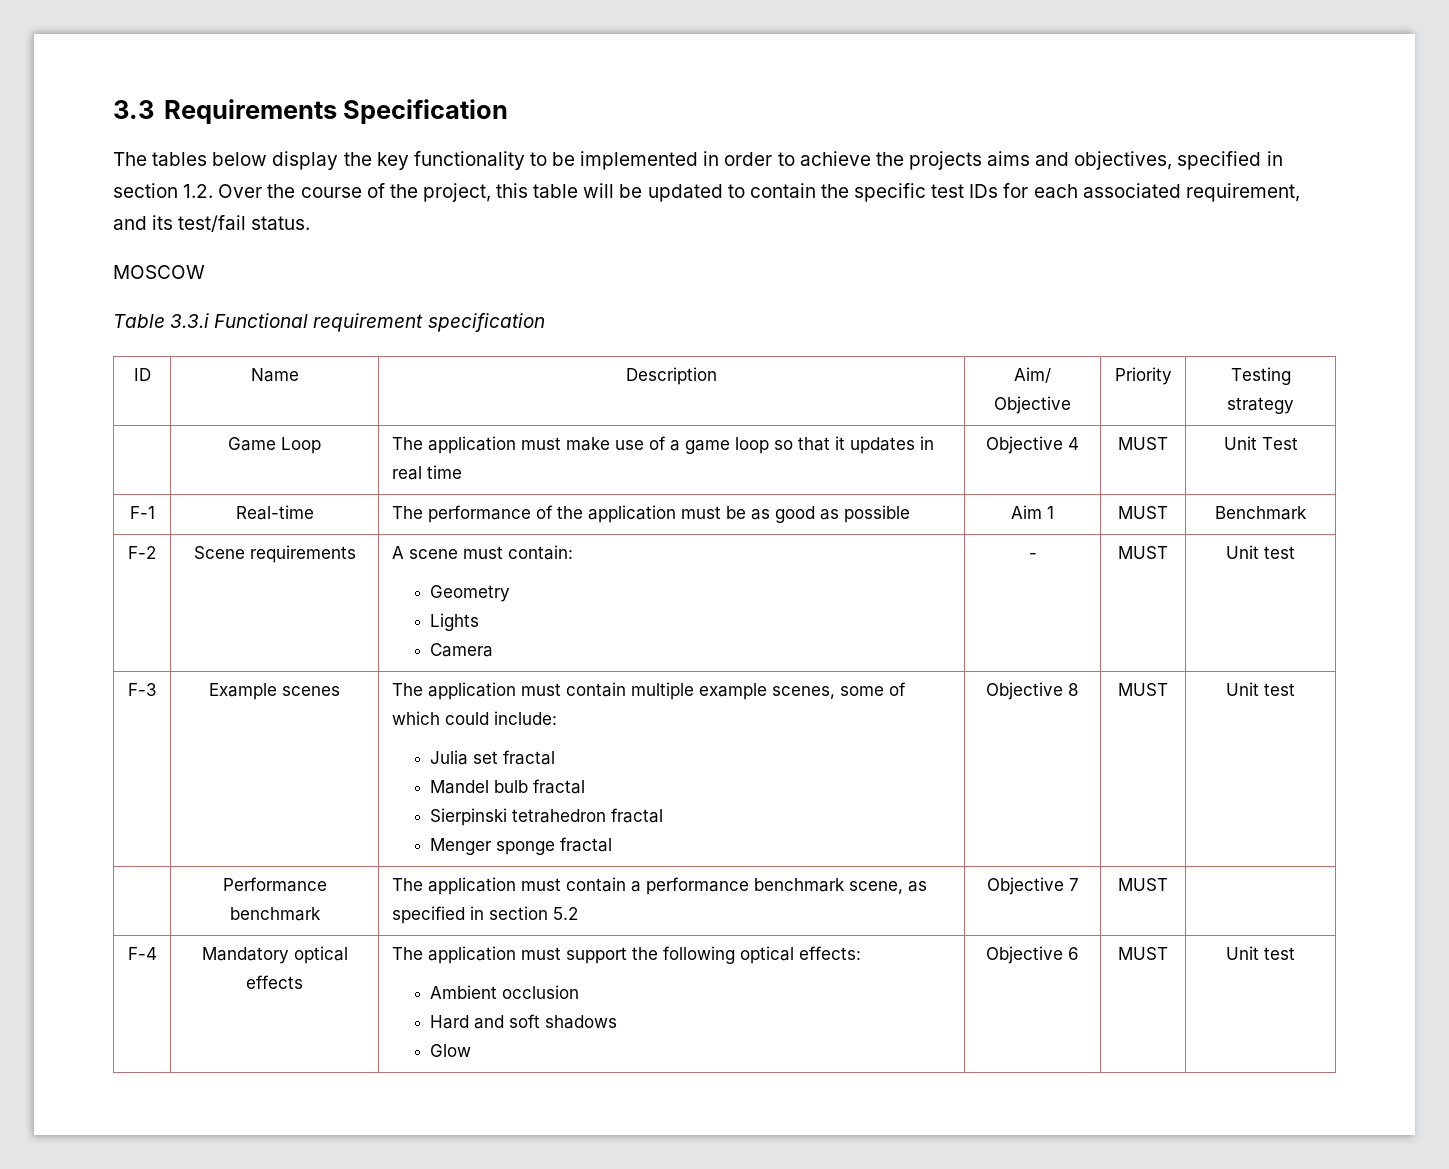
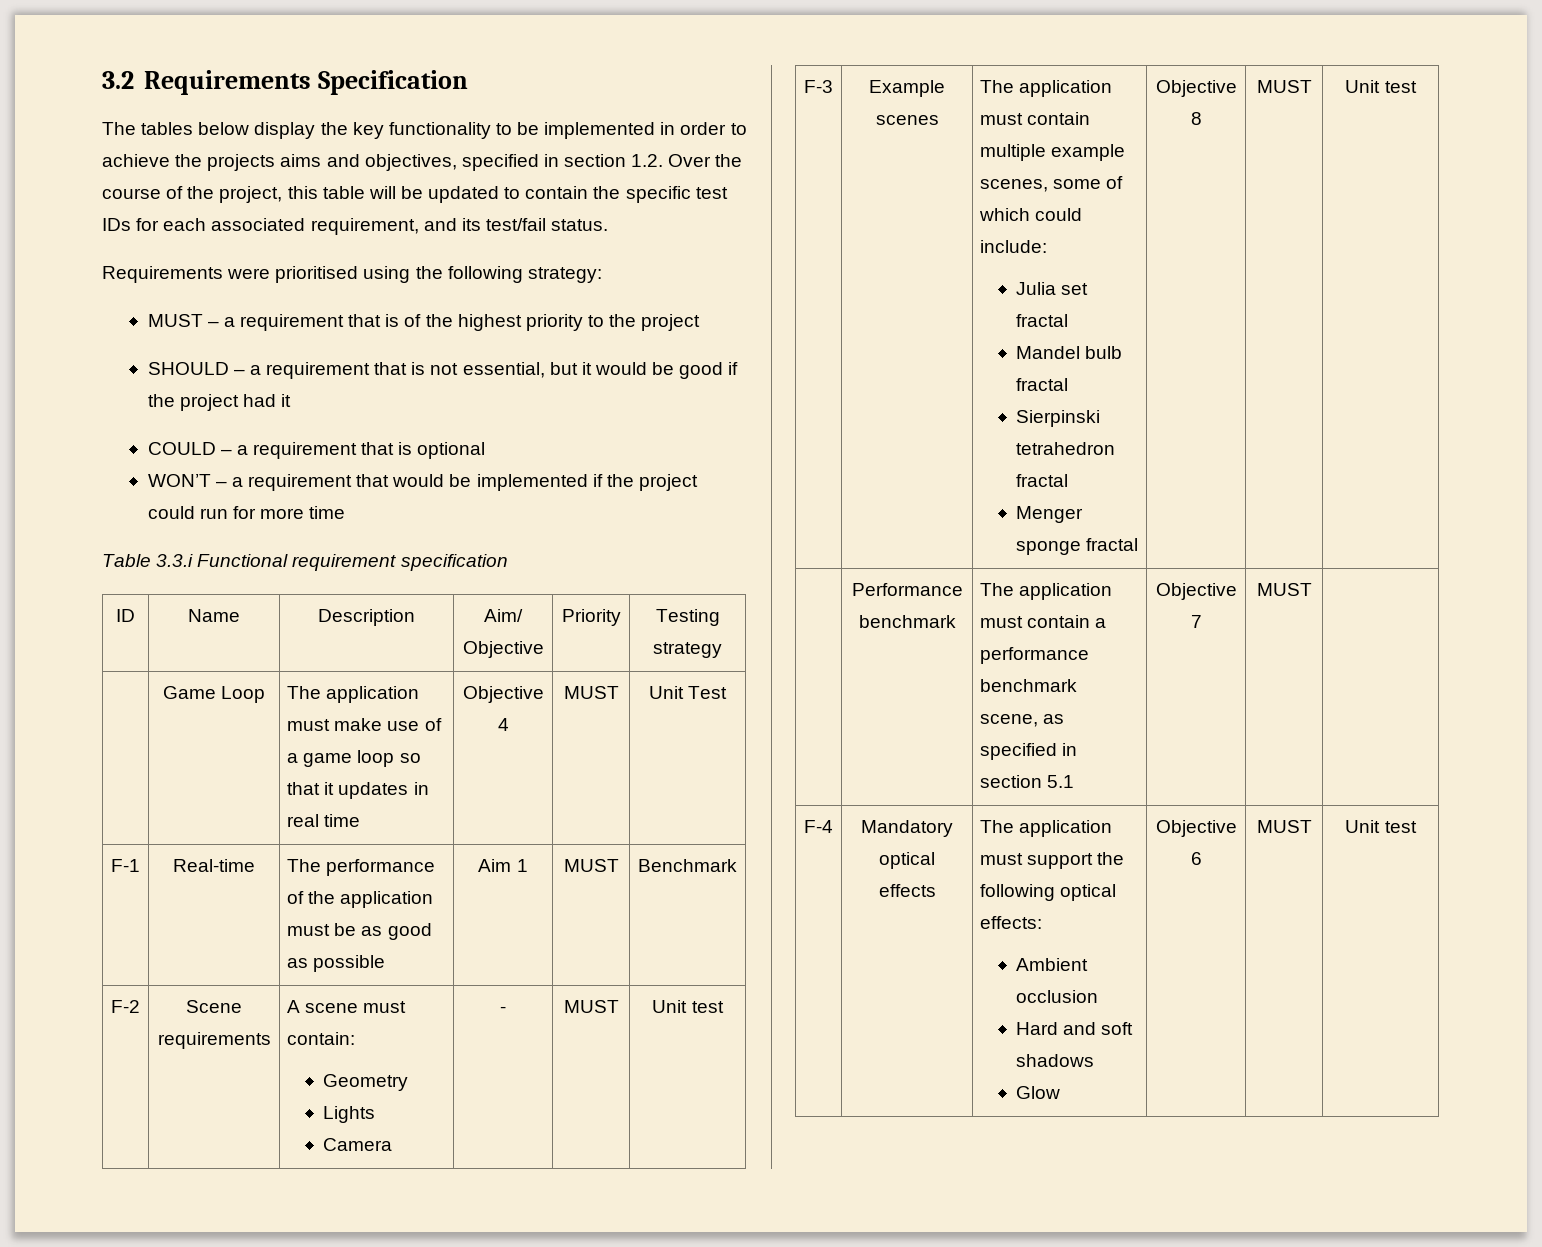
[113,100,154,119] 3.3 -> [102,71,134,89] 3.2
[113,265,205,279] MOSCOW -> [102,266,602,283] [147,314,701,331] [147,362,739,379] [147,394,291,411] [147,442,486,459] [147,474,698,491] [147,506,346,519] Requirements were prioritised using the following strategy: // MUST – a requirement that is of the highest priority to the project // SHOULD – a requirement that is not essential, but it would be good if the project had it // COULD – a requirement that is optional // WON’T – a requirement that would be implemented if the project could run for more time
[552,907,578,920] 5.2 -> [1047,775,1075,788] 5.1

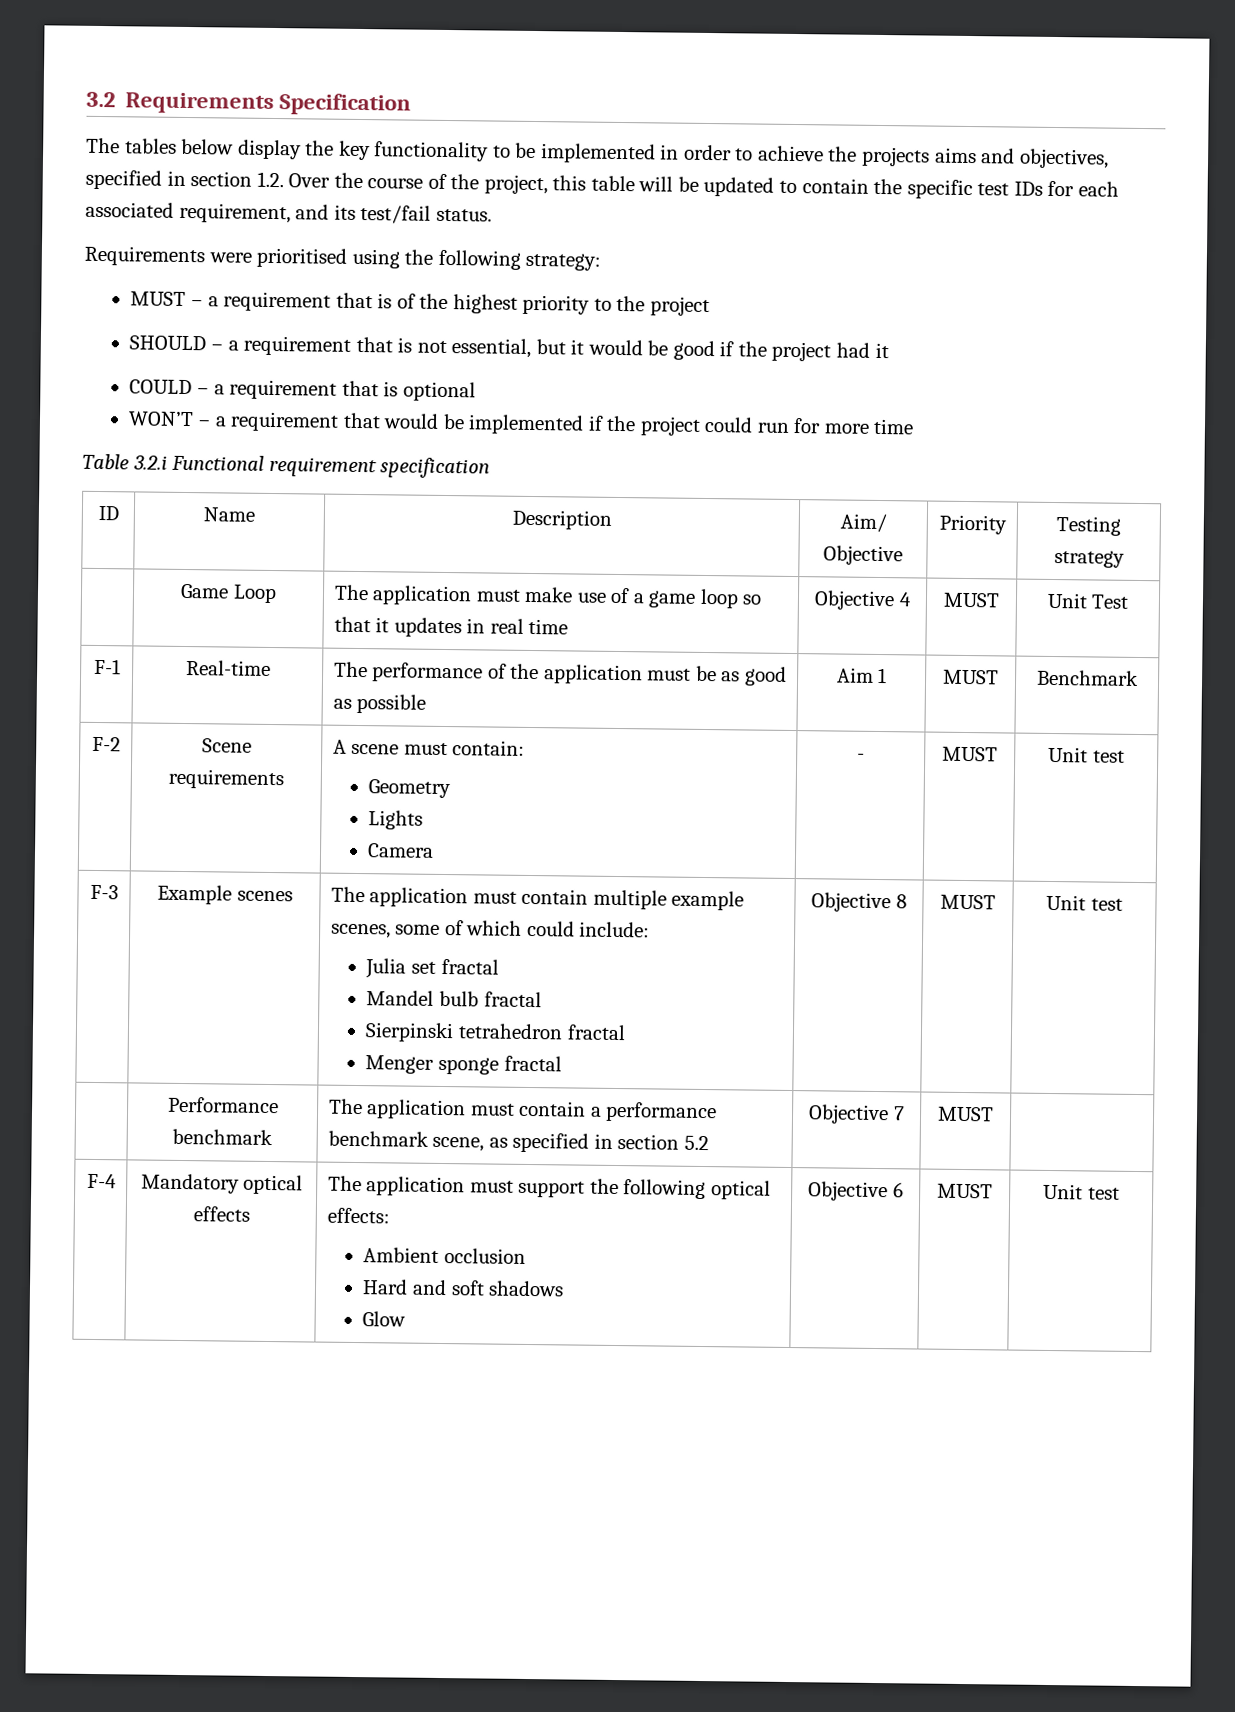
[156,554,194,567] 3.3.i -> [132,455,168,470] 3.2.i
[1047,775,1075,788] 5.1 -> [683,1135,709,1151] 5.2

